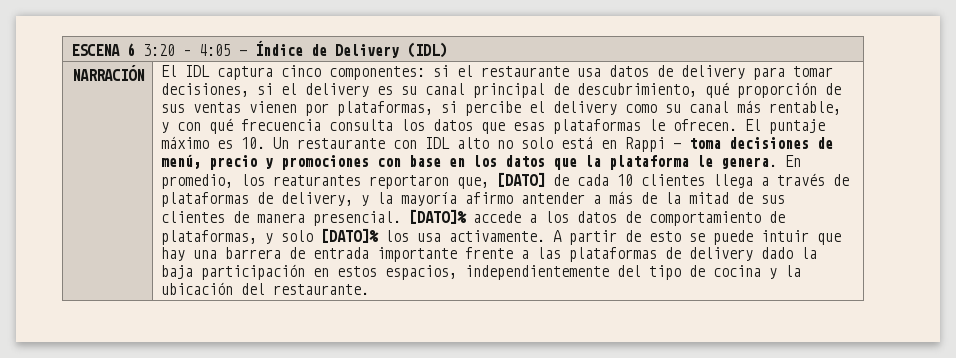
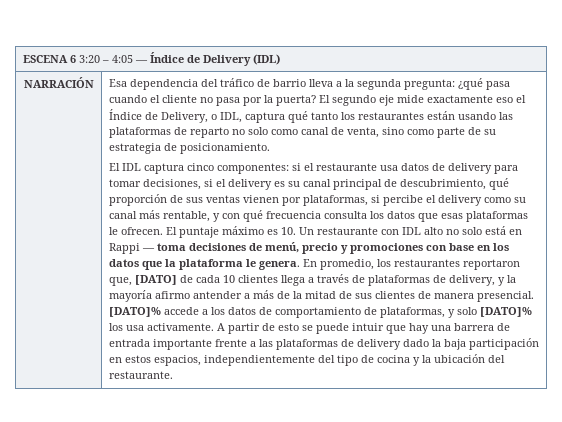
(145, 73) none -> [108,78,510,90] [108,95,526,106] [108,109,513,123] [108,127,496,138] [108,143,270,154] Esa dependencia del tráfico de barrio lleva a la segunda pregunta: ¿qué pasa cuando el cliente no pasa por la puerta? El segundo eje mide exactamente eso el Índice de Delivery, o IDL, captura qué tanto los restaurantes están usando las plataformas de reparto no solo como canal de venta, sino como parte de su estrategia de posicionamiento. //
[272,175,361,186] reaturantes -> [393,259,460,267] restaurantes

